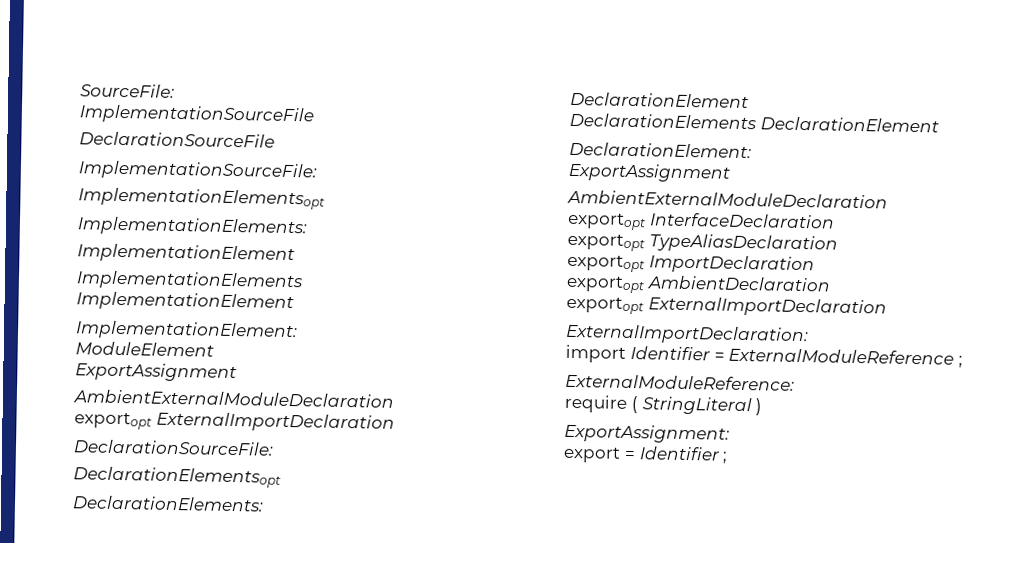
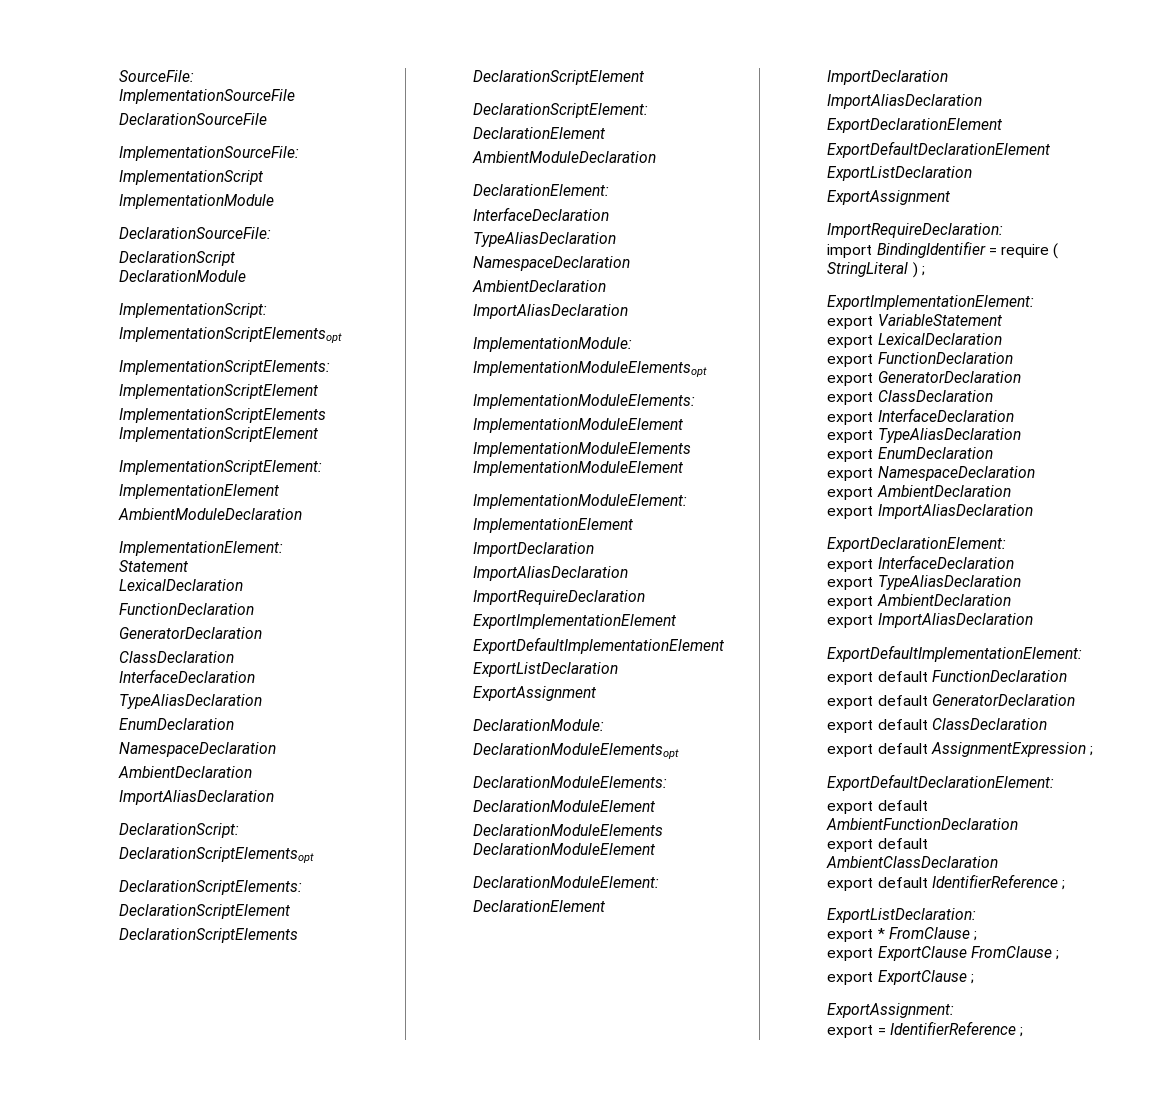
[78,187,326,210] [77,216,309,238] [77,243,296,265] [76,270,304,292] [76,291,295,313] ImplementationElementsopt // ImplementationElements: // ImplementationElement // ImplementationElements ImplementationElement -> [119,170,264,185] [119,194,275,209] [119,227,272,239] [119,251,236,266] [119,270,247,282] [119,303,268,318] [119,327,343,343] [119,360,331,375] [119,384,319,399] [119,408,327,423] [119,427,319,442] [119,460,323,475] [119,484,280,499] [118,508,303,520] ImplementationScript // ImplementationModule // DeclarationSourceFile: // DeclarationScript // DeclarationModule // ImplementationScript: // ImplementationScriptElementsopt // ImplementationScriptElements: // ImplementationScriptElement // ImplementationScriptElements ImplementationScriptElement // ImplementationScriptElement: // ImplementationElement // AmbientModuleDeclaration
[75,341,215,357] [75,362,238,383] [73,389,395,408] [74,411,396,433] [73,439,275,456] [73,466,282,488] [72,495,265,512] [570,91,750,109] [569,112,940,133] [569,141,753,159] [568,162,732,183] [567,189,889,209] [567,212,836,231] [567,233,839,254] [567,254,816,275] [566,275,832,294] [566,296,888,318] [565,323,810,346] [565,344,963,368] [565,373,796,391] [564,394,763,416] ModuleElement // ExportAssignment // AmbientExternalModuleDeclaration // exportopt ExternalImportDeclaration // DeclarationSourceFile: // DeclarationElementsopt // DeclarationElements: // DeclarationElement // DeclarationElements DeclarationElement // DeclarationElement: // ExportAssignment // AmbientExternalModuleDeclaration // exportopt InterfaceDeclaration // exportopt TypeAliasDeclaration // exportopt ImportDeclaration // exportopt AmbientDeclaration // exportopt ExternalImportDeclaration // ExternalImportDeclaration: // import Identifier = ExternalModuleReference ; // ExternalModuleReference: // require ( StringLiteral ) -> [119,560,189,572] [119,579,244,591] [119,603,255,615] [119,627,263,639] [119,651,235,663] [119,669,256,683] [119,694,263,709] [119,718,235,730] [119,742,277,757] [118,766,253,778] [119,790,275,805] [119,823,240,838] [119,847,315,863] [119,880,303,895] [119,904,291,919] [119,928,299,943] [473,70,645,85] [473,103,649,118] [473,127,606,139] [472,151,657,163] [473,184,610,196] [473,207,610,221] [473,232,617,247] [473,256,631,271] [472,280,607,292] [473,304,629,319] [473,337,633,352] [473,361,708,377] [473,394,696,409] [473,418,684,433] [473,442,692,457] [473,461,684,476] [473,494,688,509] [473,518,634,533] [473,542,595,557] [473,566,629,581] [473,590,646,605] [473,614,677,629] [473,637,725,654] [473,662,619,677] [473,686,597,701] [473,719,605,731] [473,743,680,759] [473,776,668,788] [473,800,656,812] [473,824,664,836] [473,843,656,855] [473,876,660,888] [473,900,606,912] [827,70,949,85] [827,94,983,109] [827,118,1003,133] [827,141,1051,158] [827,166,973,181] [827,190,951,205] [827,223,1004,238] [827,241,1059,259] [827,262,925,278] [827,295,1035,310] [827,314,1002,329] [827,333,1002,348] [827,352,1013,367] [827,371,1021,386] [827,390,993,405] [827,408,1014,425] [827,428,1021,443] [827,447,993,462] [827,466,1035,481] [827,485,1011,500] [827,504,1033,519] [827,537,1007,552] [827,555,1014,572] [827,575,1021,590] [827,594,1011,609] [827,613,1033,628] [827,645,1083,662] [827,670,1067,685] [827,694,1075,709] [827,718,1047,733] [827,742,1093,757] [827,774,1055,791] [827,800,928,814] [826,818,1019,830] [827,838,928,852] [826,856,999,868] [827,874,1065,891] [827,908,977,923] [827,927,977,942] [827,946,1059,961] [827,970,974,985] Statement // LexicalDeclaration // FunctionDeclaration // GeneratorDeclaration // ClassDeclaration // InterfaceDeclaration // TypeAliasDeclaration // EnumDeclaration // NamespaceDeclaration // AmbientDeclaration // ImportAliasDeclaration // DeclarationScript: // DeclarationScriptElementsopt // DeclarationScriptElements: // DeclarationScriptElement // DeclarationScriptElements DeclarationScriptElement // DeclarationScriptElement: // DeclarationElement // AmbientModuleDeclaration // DeclarationElement: // InterfaceDeclaration // TypeAliasDeclaration // NamespaceDeclaration // AmbientDeclaration // ImportAliasDeclaration // ImplementationModule: // ImplementationModuleElementsopt // ImplementationModuleElements: // ImplementationModuleElement // ImplementationModuleElements ImplementationModuleElement // ImplementationModuleElement: // ImplementationElement // ImportDeclaration // ImportAliasDeclaration // ImportRequireDeclaration // ExportImplementationElement // ExportDefaultImplementationElement // ExportListDeclaration // ExportAssignment // DeclarationModule: // DeclarationModuleElementsopt // DeclarationModuleElements: // DeclarationModuleElement // DeclarationModuleElements DeclarationModuleElement // DeclarationModuleElement: // DeclarationElement // ImportDeclaration // ImportAliasDeclaration // ExportDeclarationElement // ExportDefaultDeclarationElement // ExportListDeclaration // ExportAssignment // ImportRequireDeclaration: // import BindingIdentifier = require ( StringLiteral ) ; // ExportImplementationElement: // export VariableStatement // export LexicalDeclaration // export FunctionDeclaration // export GeneratorDeclaration // export ClassDeclaration // export InterfaceDeclaration // export TypeAliasDeclaration // export EnumDeclaration // export NamespaceDeclaration // export AmbientDeclaration // export ImportAliasDeclaration // ExportDeclarationElement: // export InterfaceDeclaration // export TypeAliasDeclaration // export AmbientDeclaration // export ImportAliasDeclaration // ExportDefaultImplementationElement: // export default FunctionDeclaration // export default GeneratorDeclaration // export default ClassDeclaration // export default AssignmentExpression ; // ExportDefaultDeclarationElement: // export default AmbientFunctionDeclaration // export default AmbientClassDeclaration // export default IdentifierReference ; // ExportListDeclaration: // export * FromClause ; // export ExportClause FromClause ; // export ExportClause ;
[638,446,721,461] Identifier -> [889,1021,1016,1035] IdentifierReference

